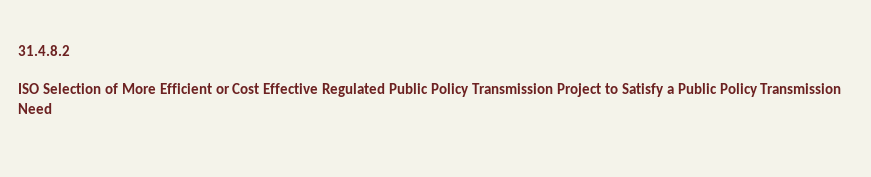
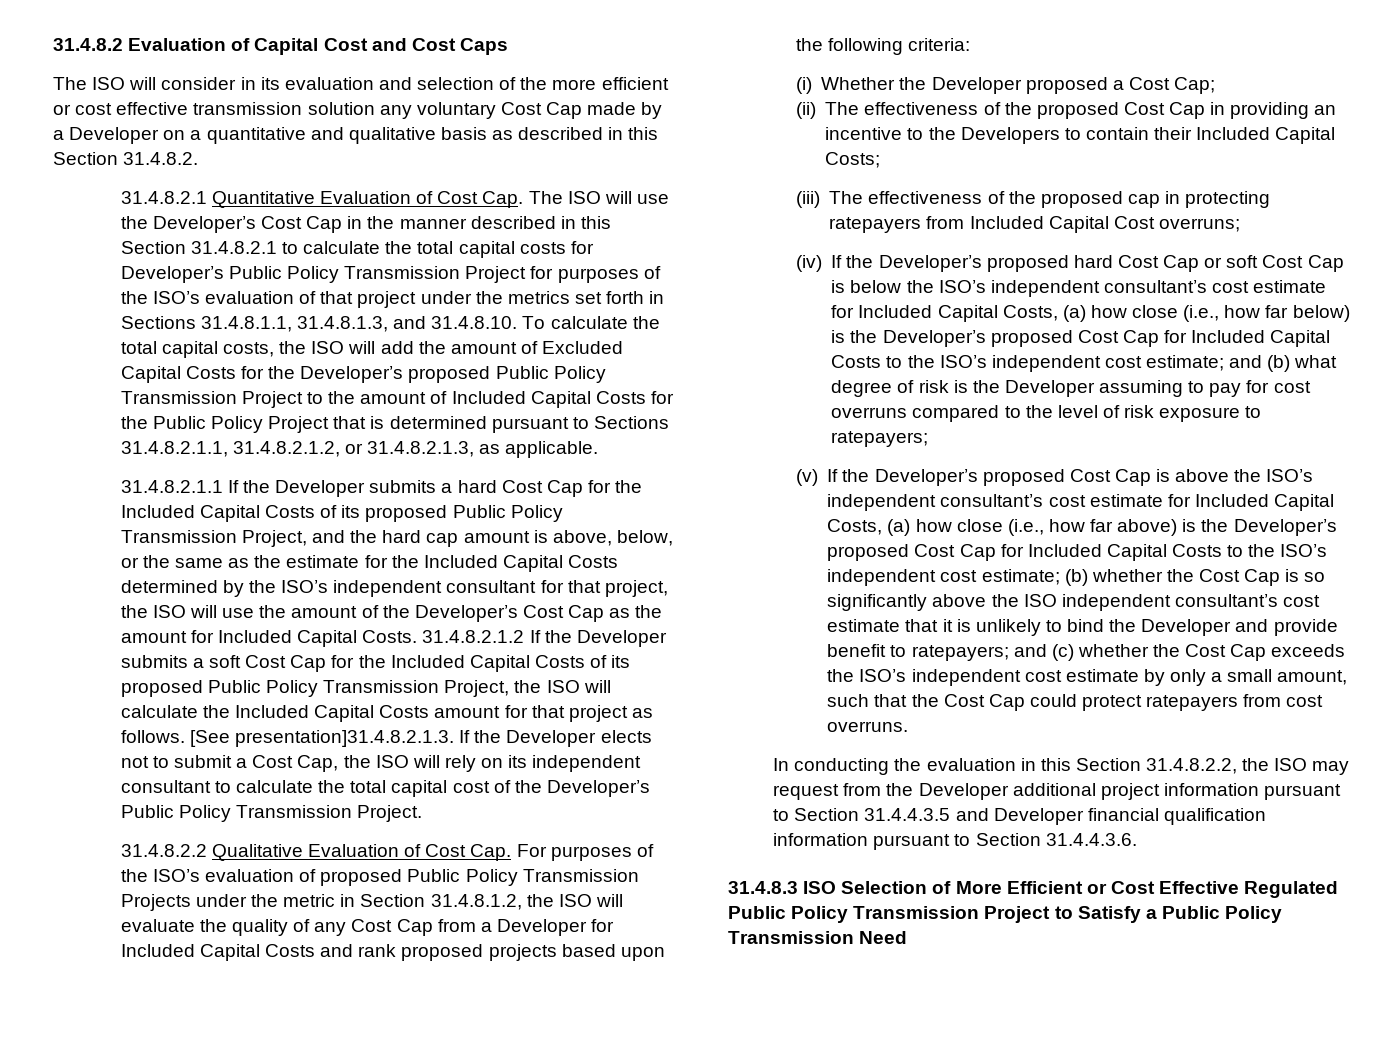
(70, 50) // -> [128,38,508,55] [53,77,669,90] [53,102,663,119] [53,127,659,144] [53,152,199,165] [120,191,669,208] [120,216,611,233] [120,241,594,258] [120,266,661,283] [120,291,665,308] [120,316,660,332] [120,341,624,358] [120,366,606,383] [120,391,674,408] [120,416,669,433] [120,441,599,458] [120,480,643,497] [120,505,563,522] [120,530,673,547] [120,555,619,572] [120,580,668,597] [120,605,663,622] [120,630,667,647] [120,655,631,672] [120,680,611,697] [120,705,653,722] [120,730,652,747] [120,755,642,772] [120,780,650,797] [120,805,423,822] [120,844,654,861] [120,869,639,886] [120,894,623,911] [120,919,615,936] [120,944,665,961] [795,38,971,55] [795,77,1216,94] [795,102,1337,119] [825,127,1336,144] [825,152,881,168] [795,191,1271,208] [829,216,1240,233] [795,255,1344,272] [831,280,1327,297] [831,305,1350,322] [831,330,1331,347] [831,355,1338,372] [831,380,1311,397] [831,405,1262,422] [831,431,929,447] [795,469,1314,486] [827,494,1335,511] [827,519,1337,536] [827,544,1328,561] [827,569,1326,586] [827,594,1321,611] [827,619,1338,636] [827,644,1346,661] [827,669,1348,686] [827,694,1324,711] [827,721,909,732] [773,758,1350,775] [773,783,1342,800] [773,808,1266,825] [773,833,1137,850] [728,881,798,894] Evaluation of Capital Cost and Cost Caps // The ISO will consider in its evaluation and selection of the more efficient or cost effective transmission solution any voluntary Cost Cap made by a Developer on a quantitative and qualitative basis as described in this Section 31.4.8.2. // 31.4.8.2.1 Quantitative Evaluation of Cost Cap. The ISO will use the Developer’s Cost Cap in the manner described in this Section 31.4.8.2.1 to calculate the total capital costs for Developer’s Public Policy Transmission Project for purposes of the ISO’s evaluation of that project under the metrics set forth in Sections 31.4.8.1.1, 31.4.8.1.3, and 31.4.8.10. To calculate the total capital costs, the ISO will add the amount of Excluded Capital Costs for the Developer’s proposed Public Policy Transmission Project to the amount of Included Capital Costs for the Public Policy Project that is determined pursuant to Sections 31.4.8.2.1.1, 31.4.8.2.1.2, or 31.4.8.2.1.3, as applicable. // 31.4.8.2.1.1 If the Developer submits a hard Cost Cap for the Included Capital Costs of its proposed Public Policy Transmission Project, and the hard cap amount is above, below, or the same as the estimate for the Included Capital Costs determined by the ISO’s independent consultant for that project, the ISO will use the amount of the Developer’s Cost Cap as the amount for Included Capital Costs. 31.4.8.2.1.2 If the Developer submits a soft Cost Cap for the Included Capital Costs of its proposed Public Policy Transmission Project, the ISO will calculate the Included Capital Costs amount for that project as follows. [See presentation]31.4.8.2.1.3. If the Developer elects not to submit a Cost Cap, the ISO will rely on its independent consultant to calculate the total capital cost of the Developer’s Public Policy Transmission Project. // 31.4.8.2.2 Qualitative Evaluation of Cost Cap. For purposes of the ISO’s evaluation of proposed Public Policy Transmission Projects under the metric in Section 31.4.8.1.2, the ISO will evaluate the quality of any Cost Cap from a Developer for Included Capital Costs and rank proposed projects based upon the following criteria: // (i) Whether the Developer proposed a Cost Cap; // (ii) The effectiveness of the proposed Cost Cap in providing an incentive to the Developers to contain their Included Capital Costs; // (iii) The effectiveness of the proposed cap in protecting ratepayers from Included Capital Cost overruns; // (iv) If the Developer’s proposed hard Cost Cap or soft Cost Cap is below the ISO’s independent consultant’s cost estimate for Included Capital Costs, (a) how close (i.e., how far below) is the Developer’s proposed Cost Cap for Included Capital Costs to the ISO’s independent cost estimate; and (b) what degree of risk is the Developer assuming to pay for cost overruns compared to the level of risk exposure to ratepayers; // (v) If the Developer’s proposed Cost Cap is above the ISO’s independent consultant’s cost estimate for Included Capital Costs, (a) how close (i.e., how far above) is the Developer’s proposed Cost Cap for Included Capital Costs to the ISO’s independent cost estimate; (b) whether the Cost Cap is so significantly above the ISO independent consultant’s cost estimate that it is unlikely to bind the Developer and provide benefit to ratepayers; and (c) whether the Cost Cap exceeds the ISO’s independent cost estimate by only a small amount, such that the Cost Cap could protect ratepayers from cost overruns. // In conducting the evaluation in this Section 31.4.8.2.2, the ISO may request from the Developer additional project information pursuant to Section 31.4.4.3.5 and Developer financial qualification information pursuant to Section 31.4.4.3.6. // 31.4.8.3

